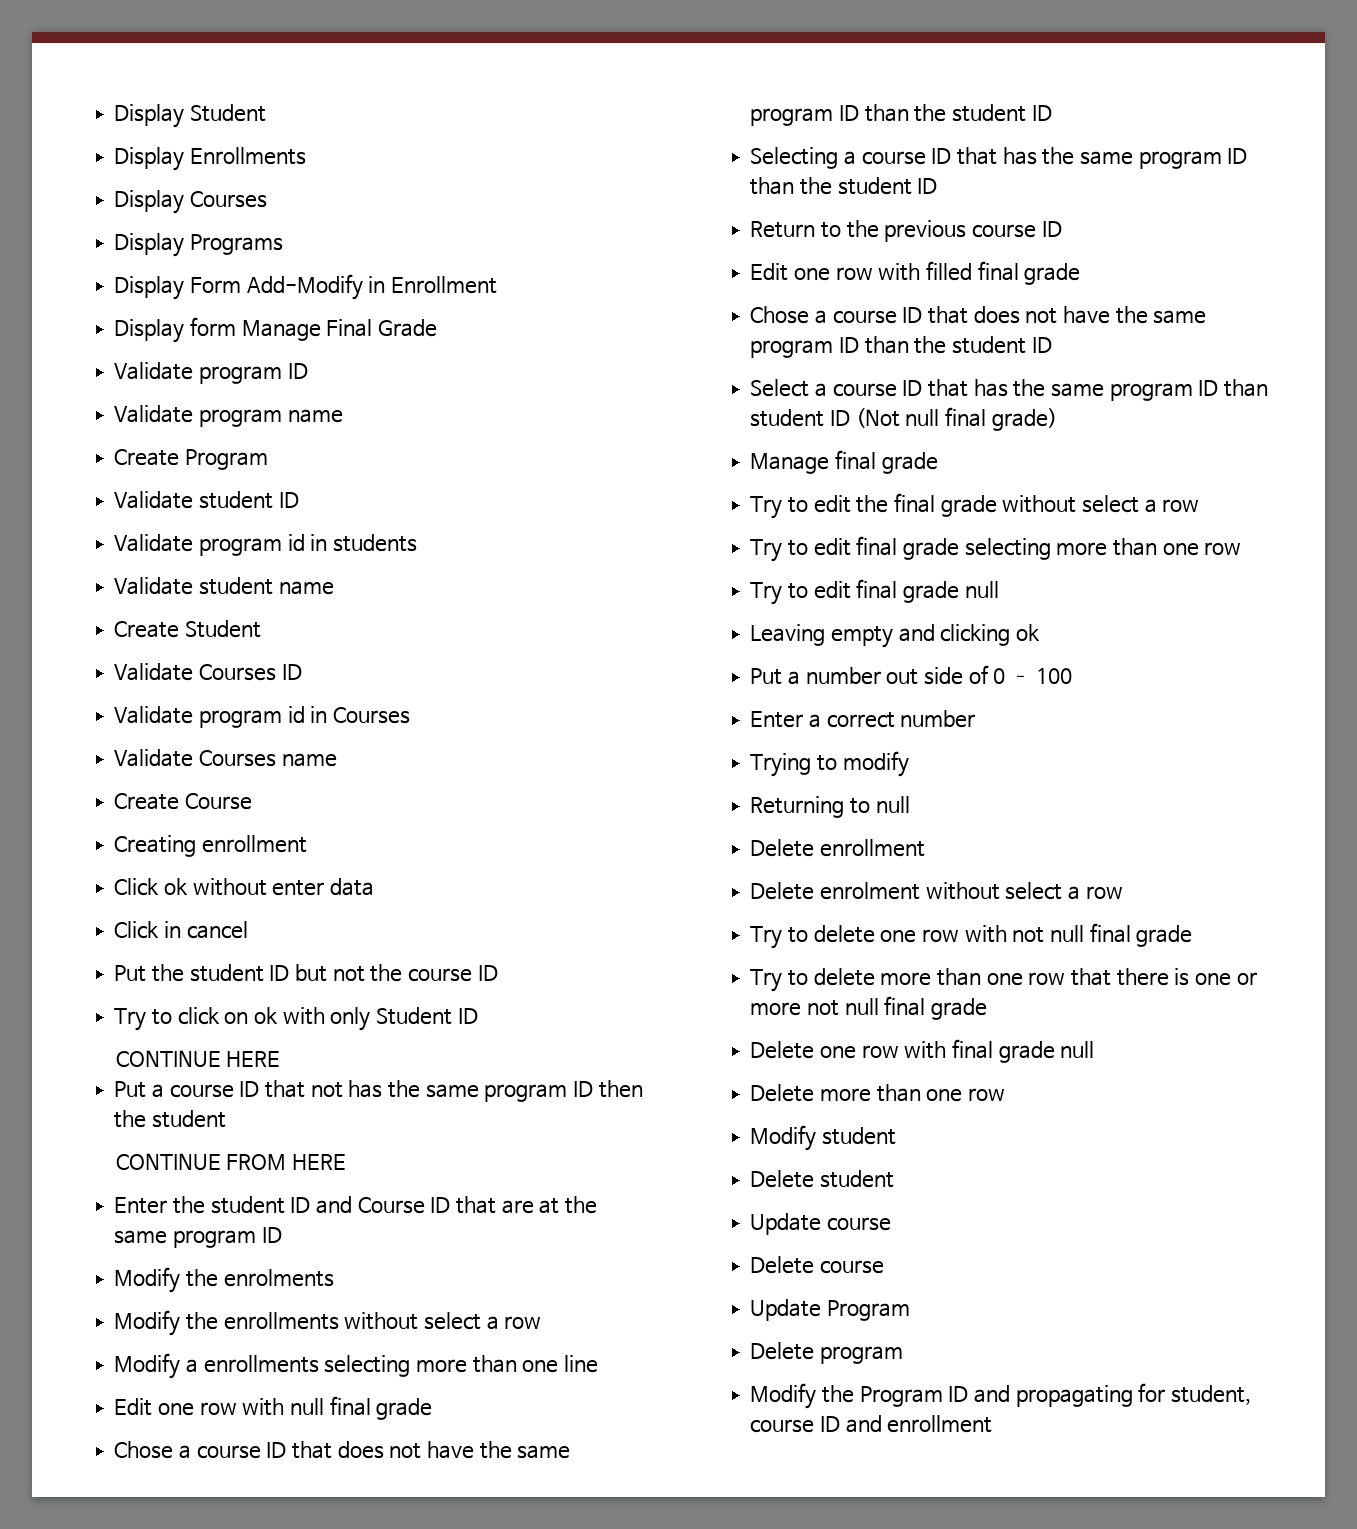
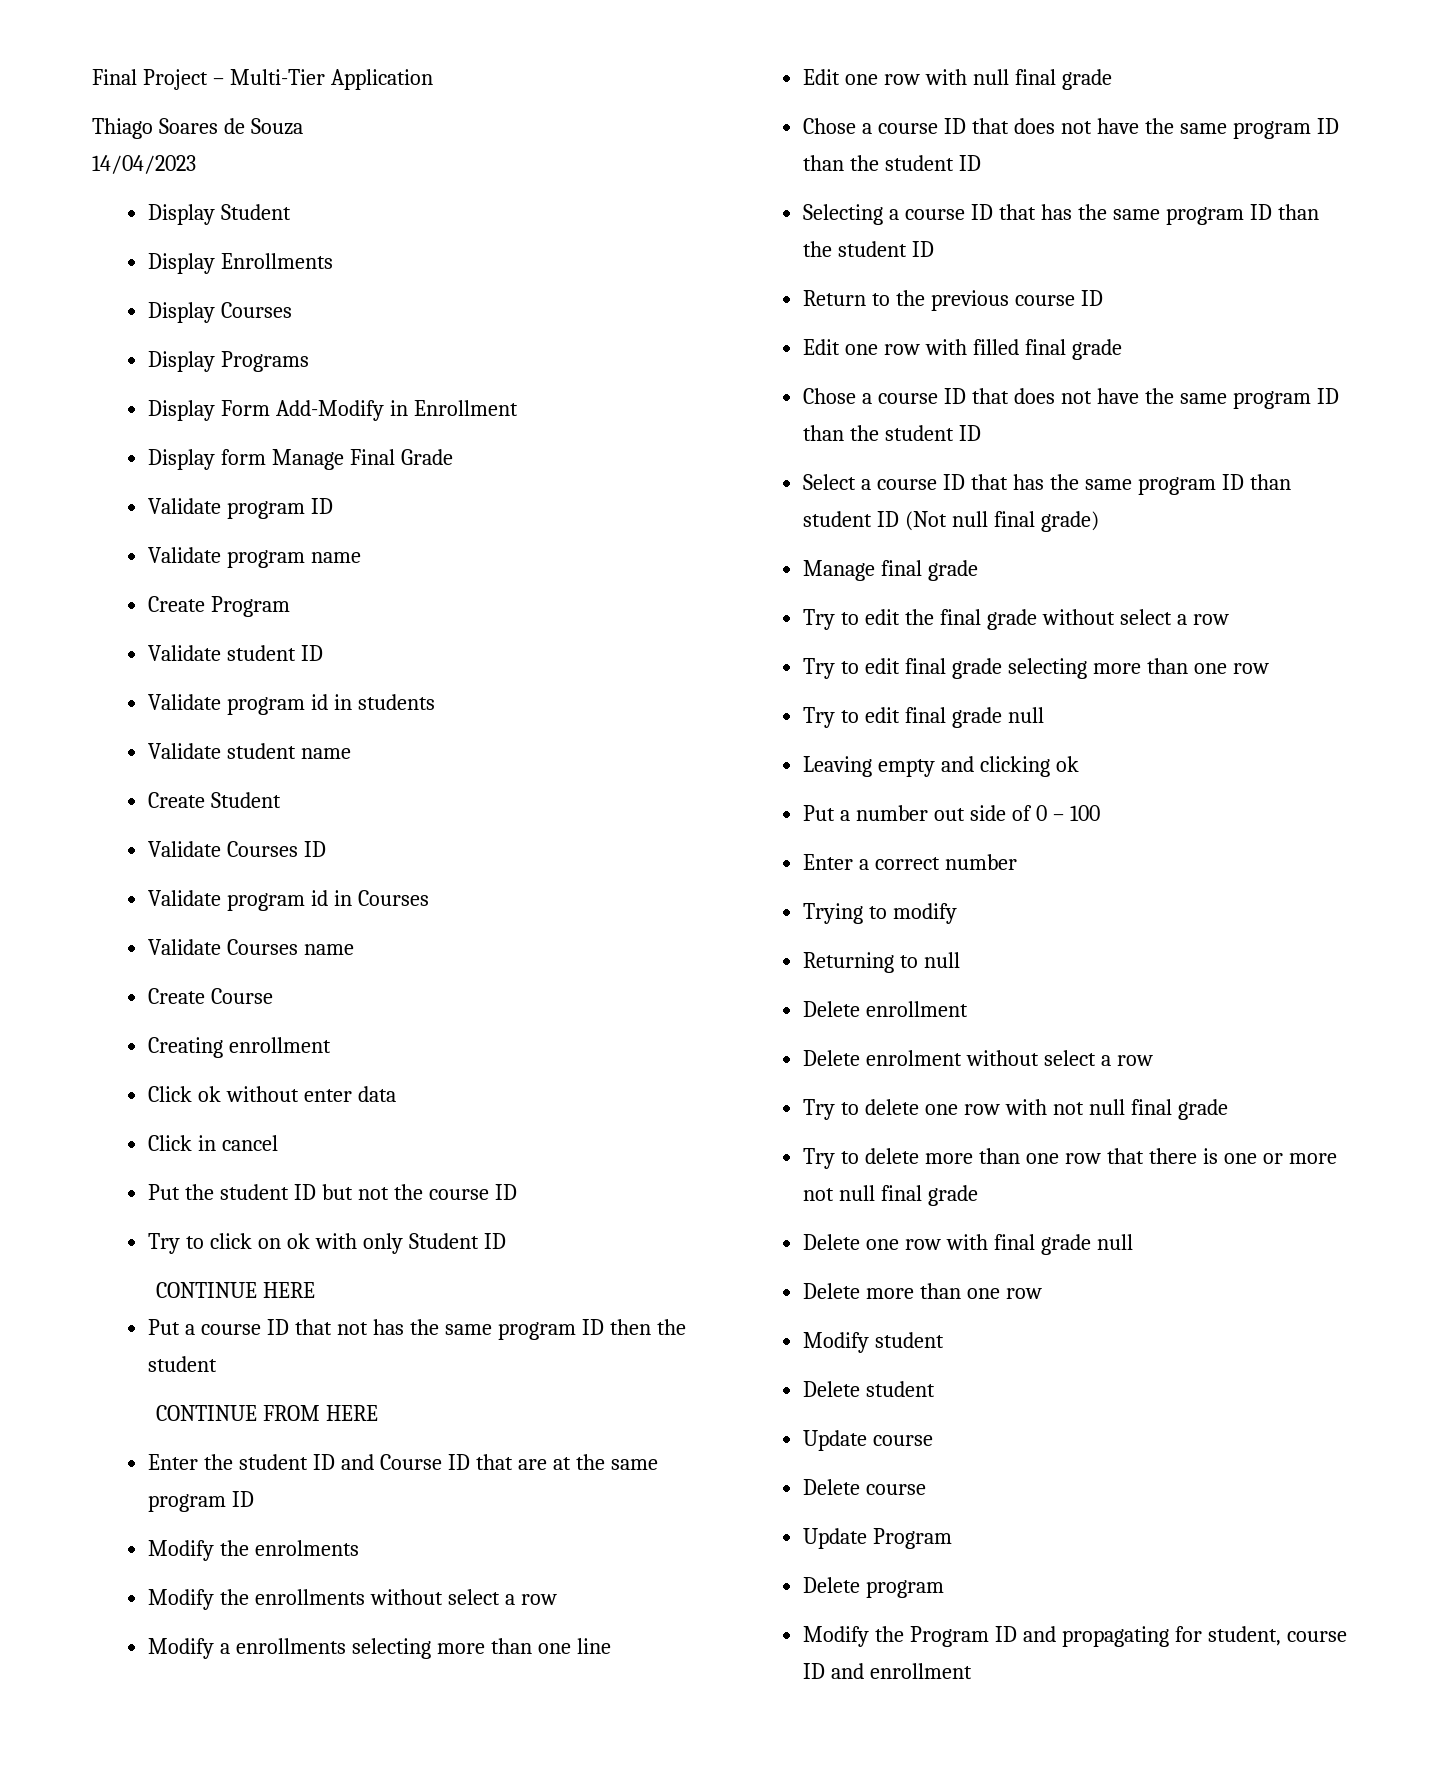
(114, 116) none -> [92,69,433,90] [92,118,303,139] [92,155,196,174] Final Project – Multi-Tier Application // Thiago Soares de Souza // 14/04/2023 //

